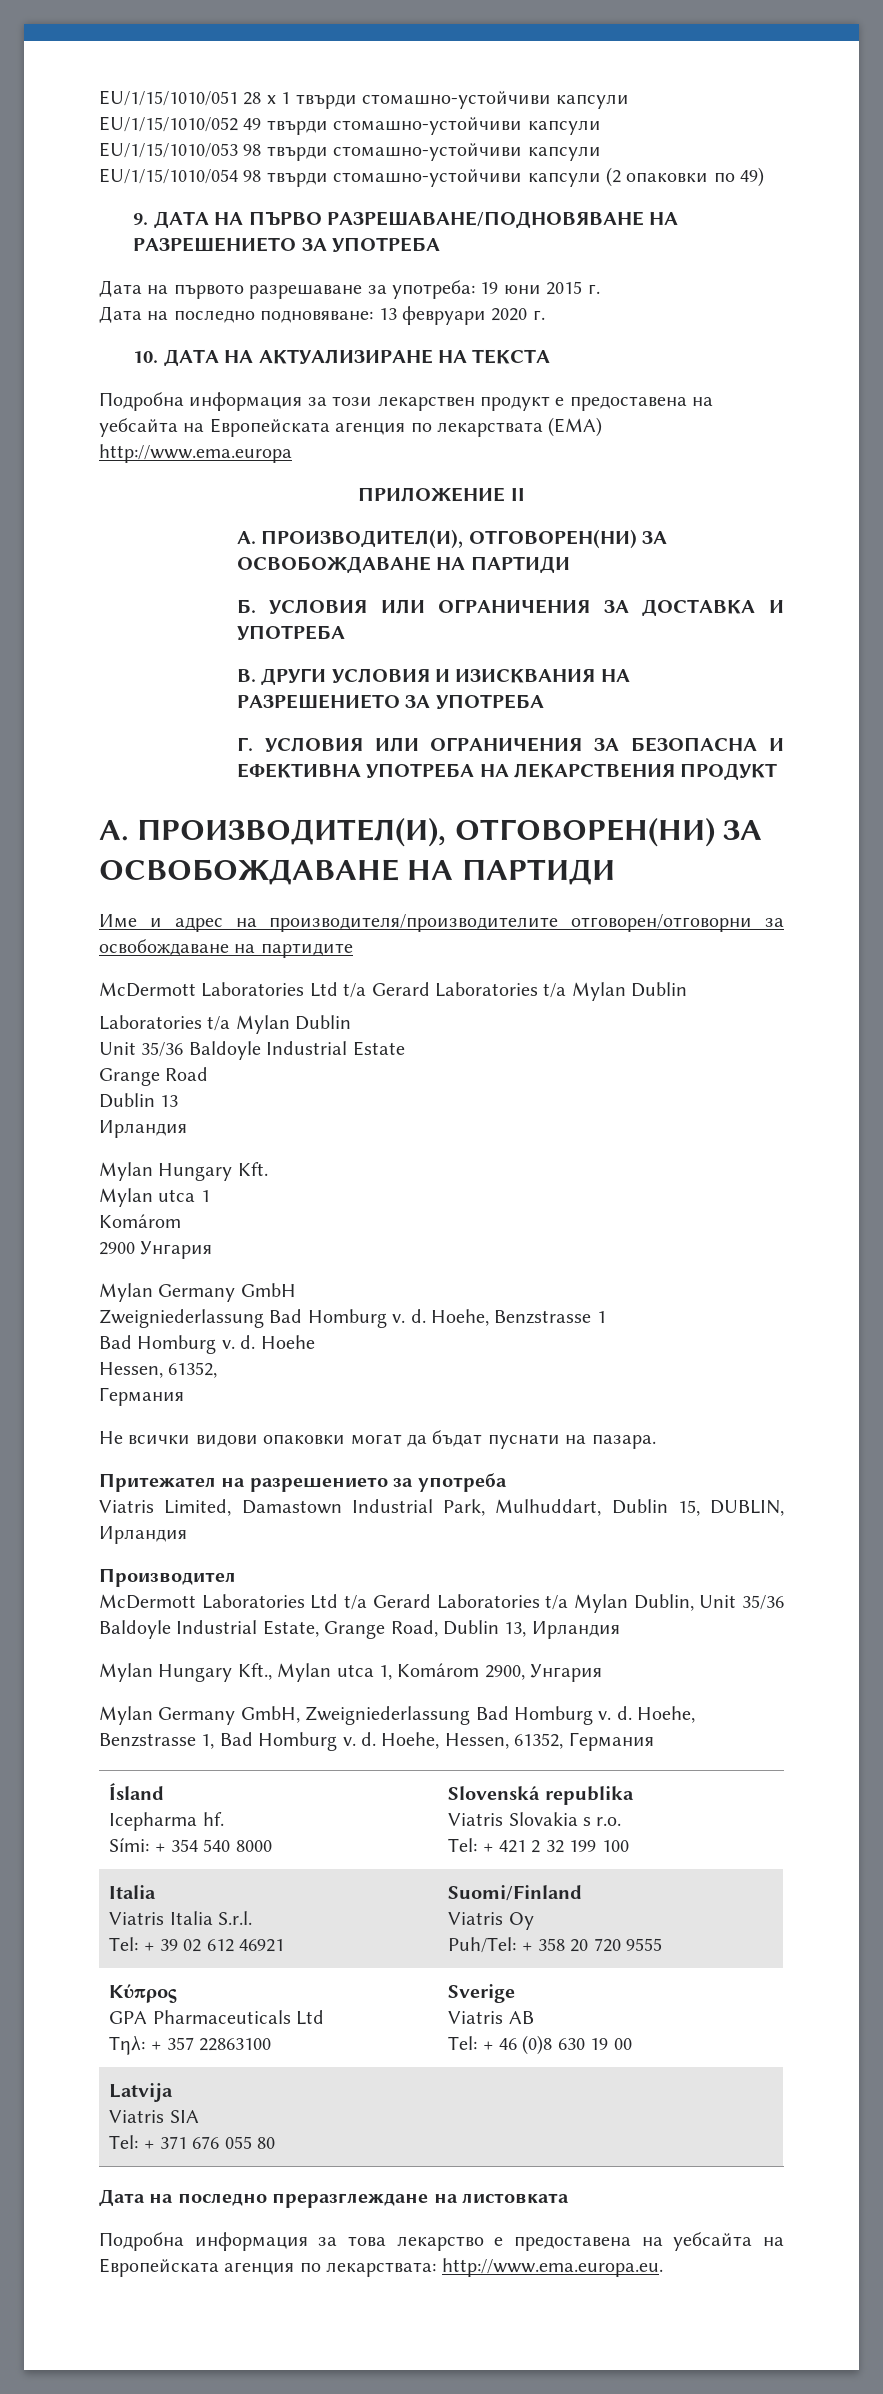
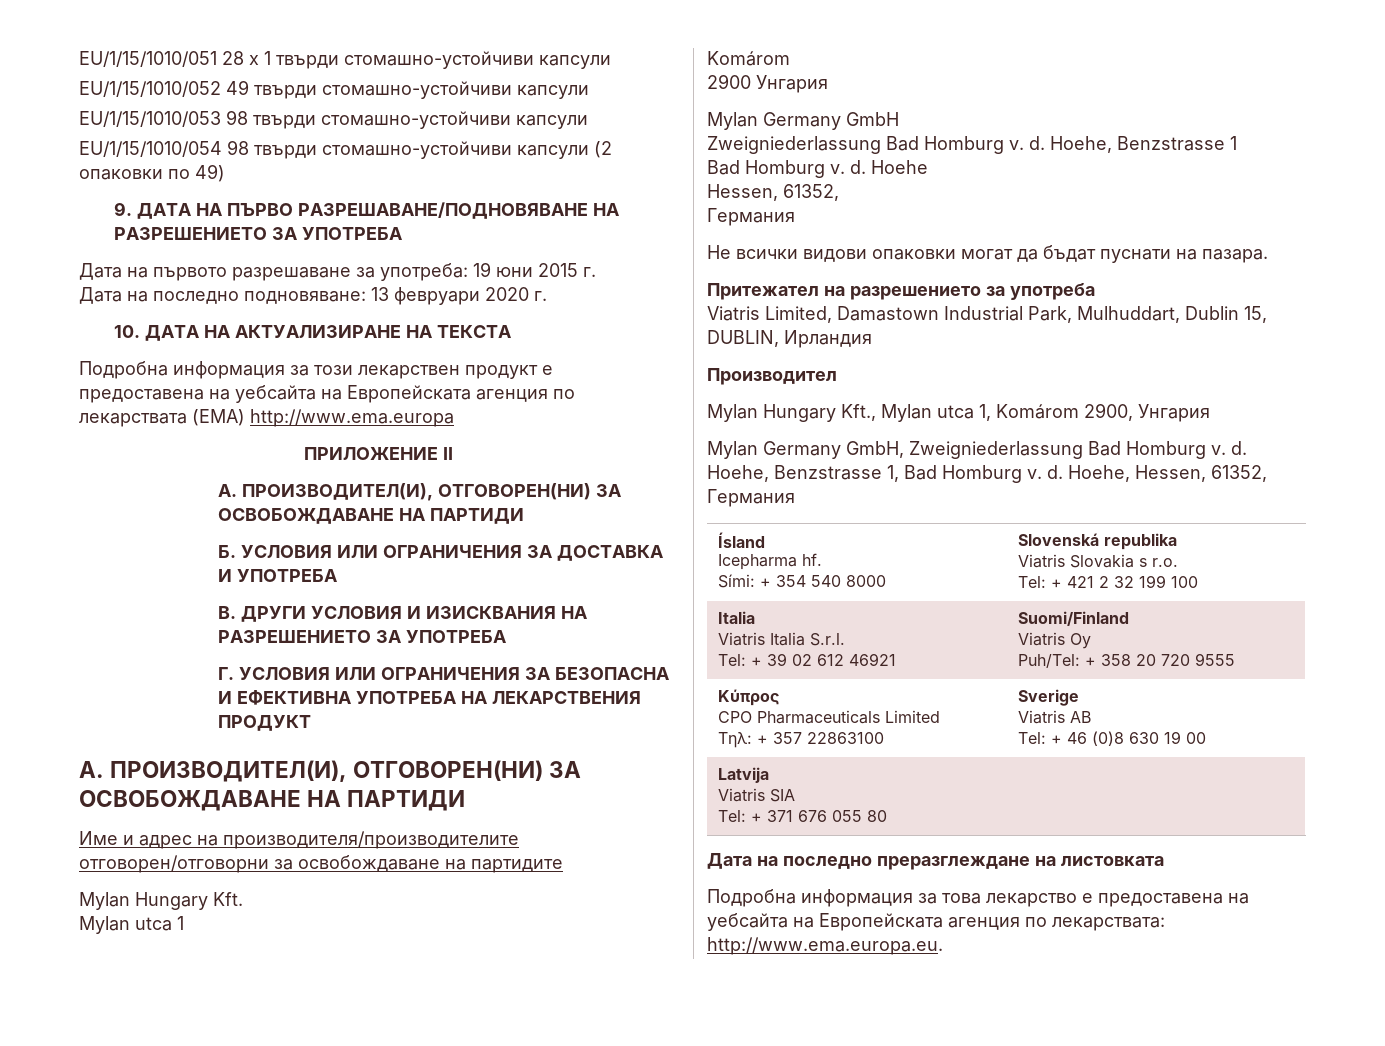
[99,982,688,1001] [99,1015,352,1034] [99,1041,405,1060] [99,1067,209,1086] [99,1093,179,1108] [99,1120,187,1138] // McDermott Laboratories Ltd t/a Gerard Laboratories t/a Mylan Dublin // Laboratories t/a Mylan Dublin // Unit 35/36 Baldoyle Industrial Estate // Grange Road // Dublin 13 // Ирландия -> (563, 866) none
[99,1594,784,1613] [99,1620,620,1639] // McDermott Laboratories Ltd t/a Gerard Laboratories t/a Mylan Dublin, Unit 35/36 Baldoyle Industrial Estate, Grange Road, Dublin 13, Ирландия -> (837, 376) none
[109,2010,325,2025] GPA Pharmaceuticals Ltd -> [717,710,940,724] CPO Pharmaceuticals Limited

